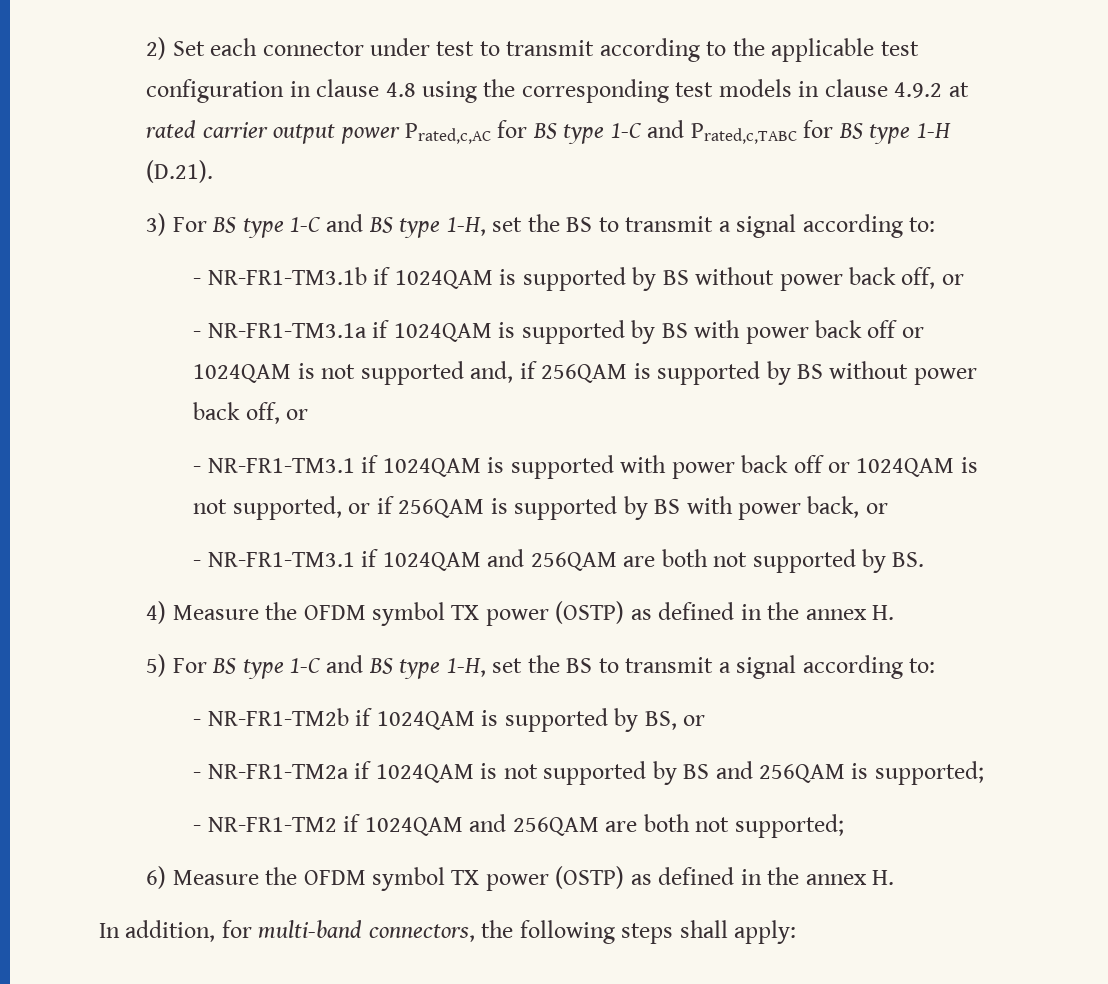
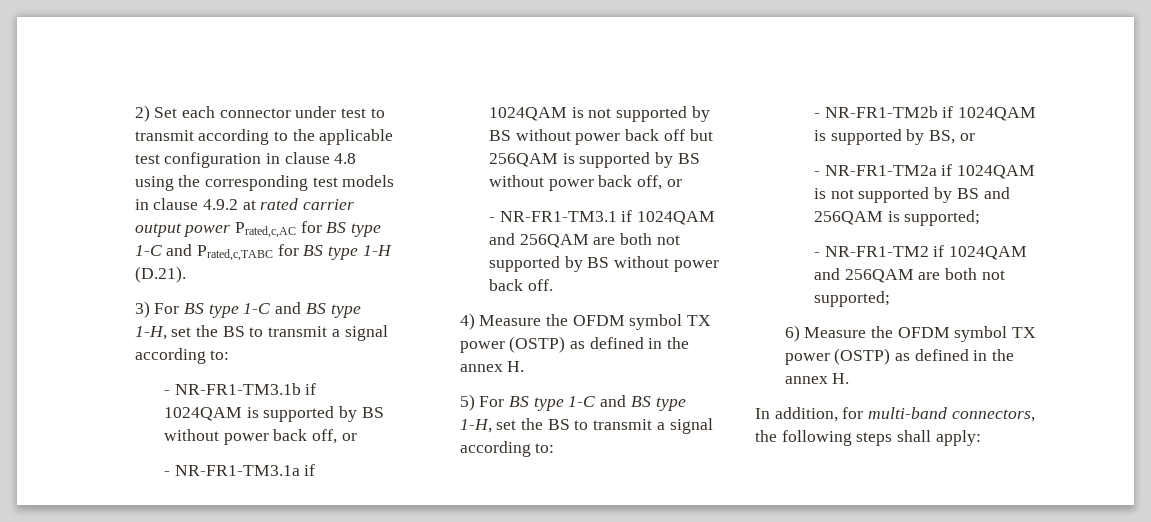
[521,320,924,344] [193,361,537,385] supported by BS with power back off or 1024QAM is not supported and, if -> [588,106,710,122] [489,129,713,145] not supported by BS without power back off but
[193,455,978,479] [193,496,888,520] // - NR-FR1-TM3.1 if 1024QAM is supported with power back off or 1024QAM is not supported, or if 256QAM is supported by BS with power back, or -> (682, 183) none
[892,552,925,567] BS. -> [587,256,719,272] [489,279,553,291] BS without power back off.

